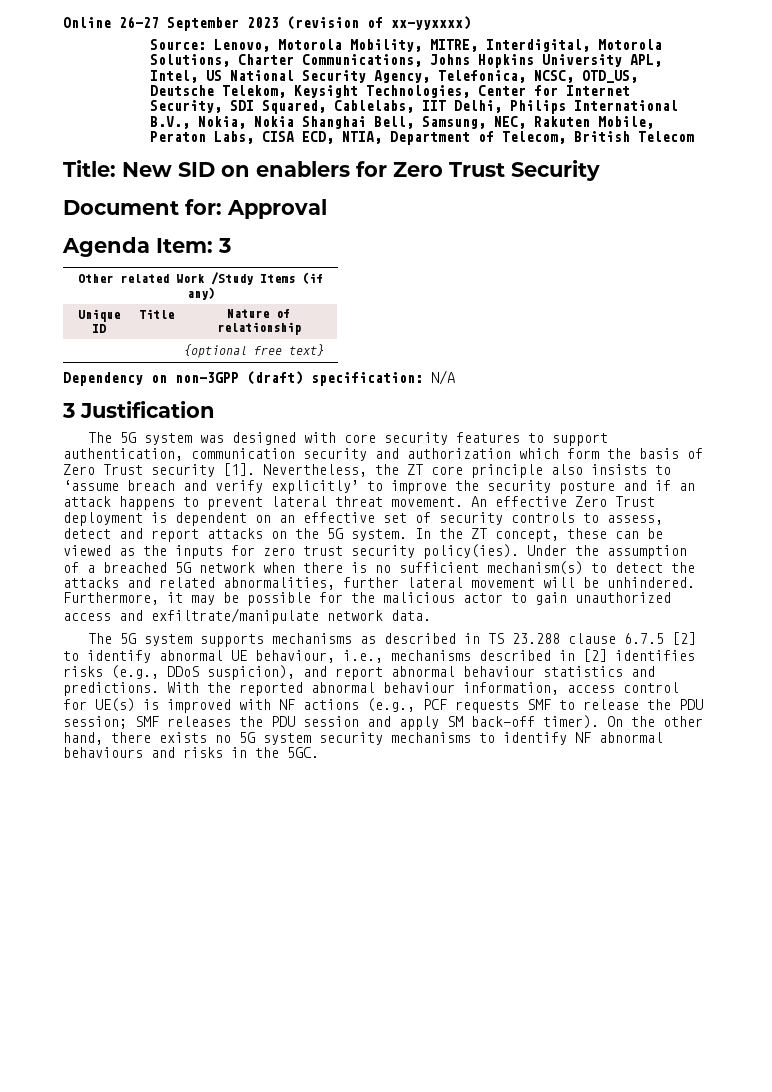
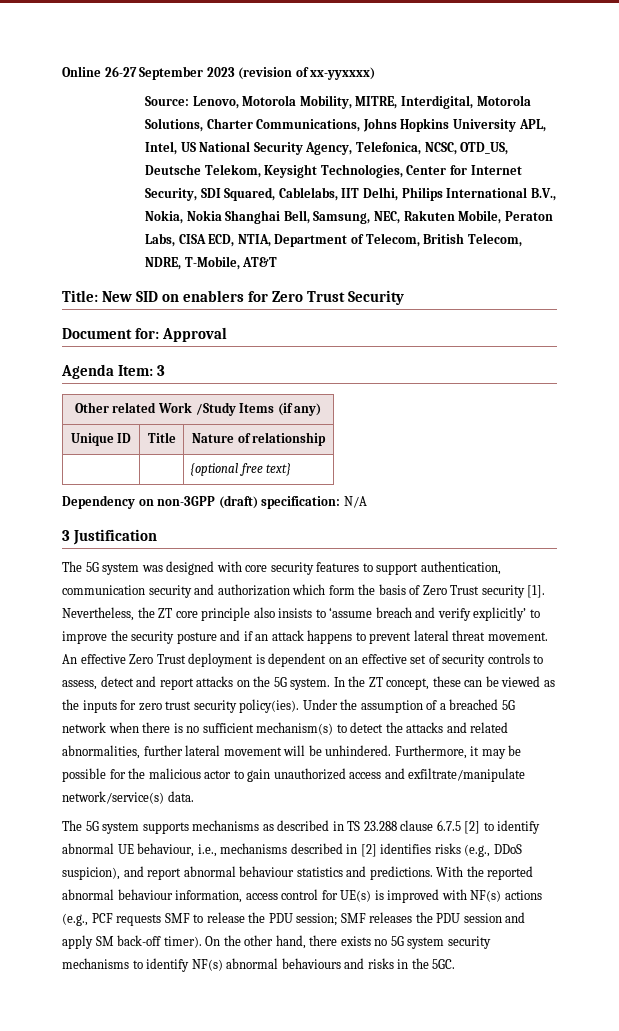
[637,131,694,142] Telecom -> [467,233,522,247] [145,256,278,270] Telecom, NDRE, T-Mobile, AT&T
[327,610,383,621] network -> [62,791,164,804] network/service(s)
[279,699,295,710] NF -> [470,890,502,902] NF(s)
[575,732,591,743] NF -> [191,959,223,971] NF(s)

